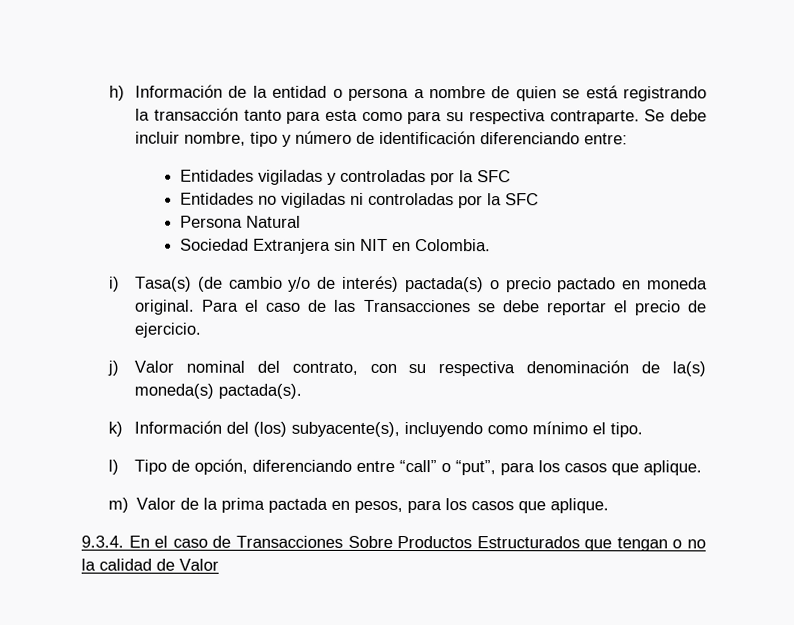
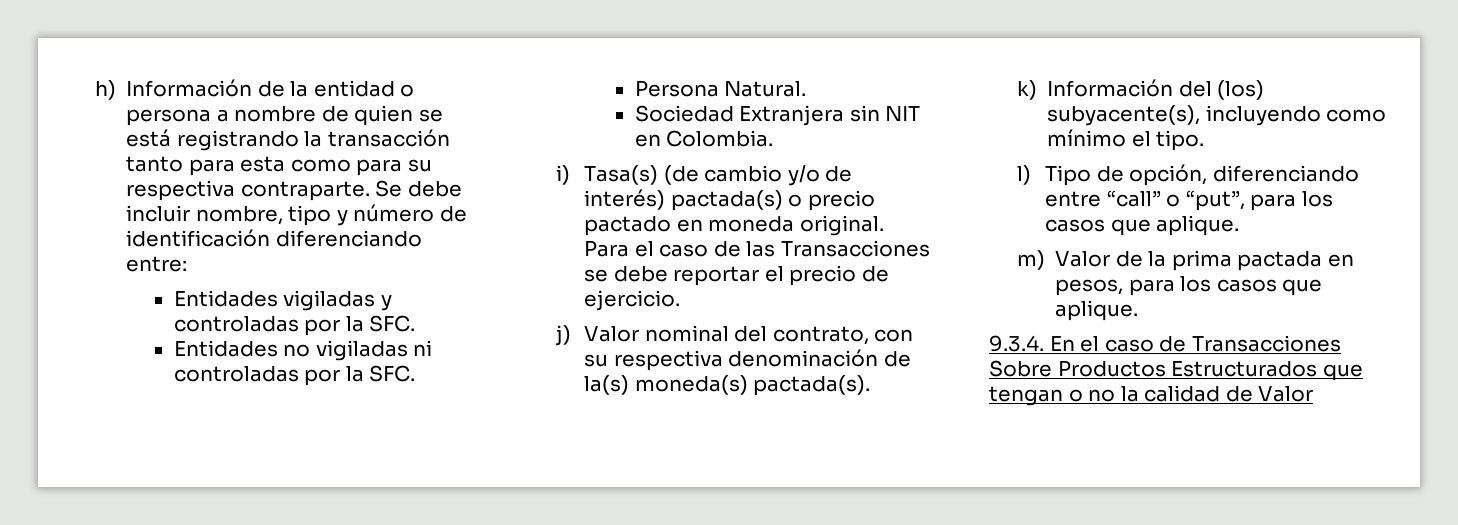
[476,170,511,183] SFC -> [369,315,416,332] SFC.
[504,193,539,206] SFC -> [369,365,416,382] SFC.
[245,215,301,228] Natural -> [724,81,807,97] Natural.

